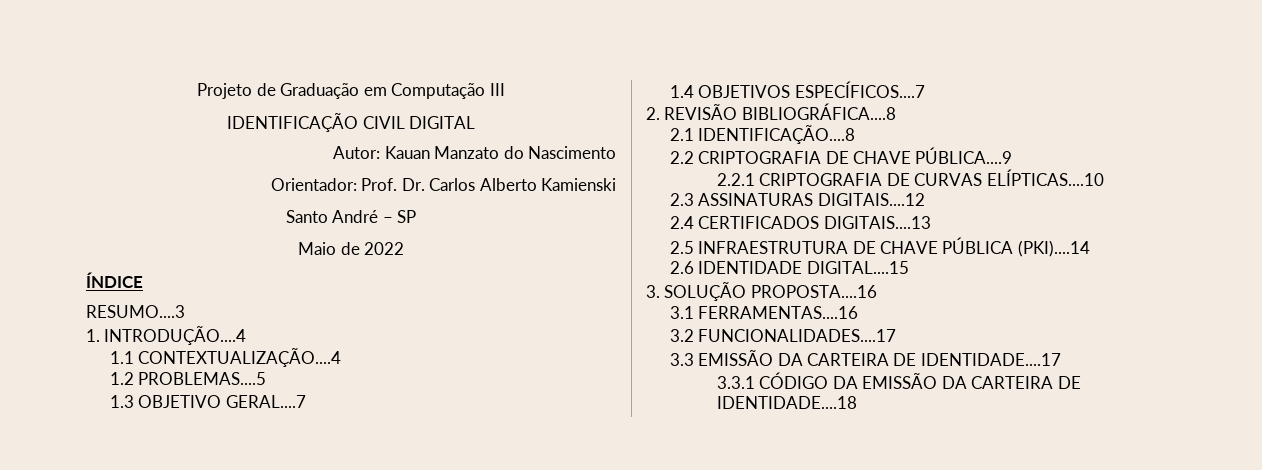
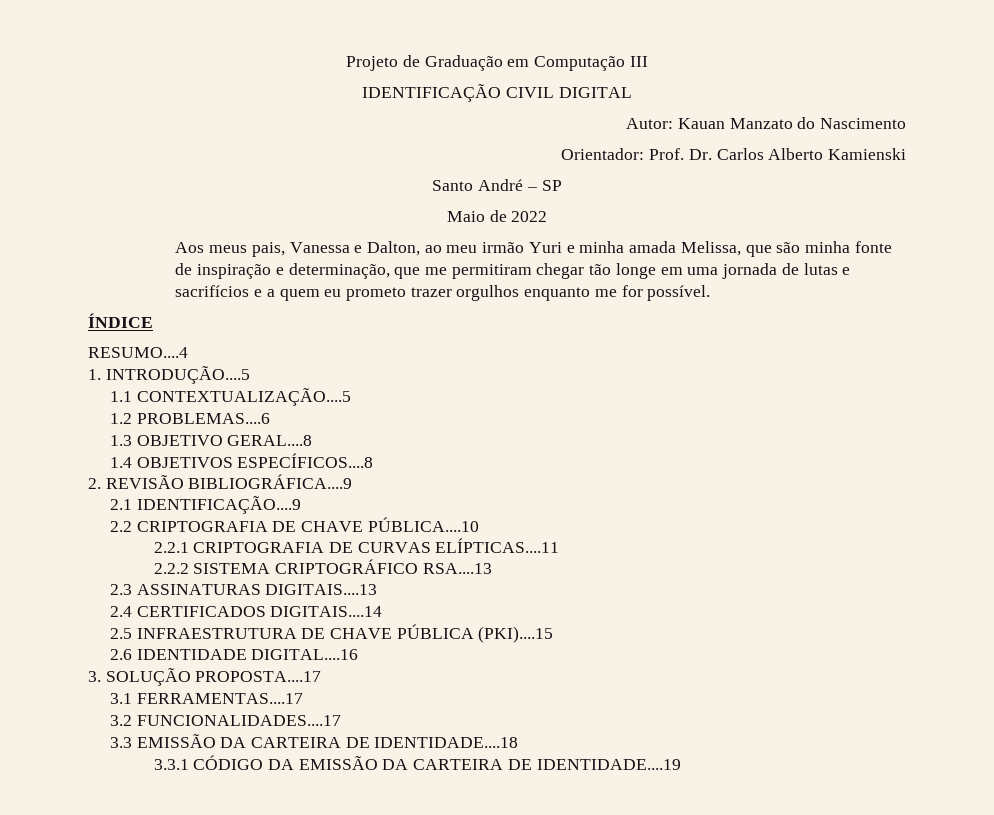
(404, 248) none -> [175,241,892,257] [175,263,851,279] [175,285,711,301] // Aos meus pais, Vanessa e Dalton, ao meu irmão Yuri e minha amada Melissa, que são minha fonte de inspiração e determinação, que me permitiram chegar tão longe em uma jornada de lutas e sacrifícios e a quem eu prometo trazer orgulhos enquanto me for possível.
[86,305,185,318] RESUMO....3 -> [88,347,188,358] RESUMO....4
[104,326,247,345] INTRODUÇÃO....4 -> [105,366,250,384] INTRODUÇÃO....5
[138,348,342,367] CONTEXTUALIZAÇÃO....4 -> [136,388,351,406] CONTEXTUALIZAÇÃO....5
[138,372,267,385] PROBLEMAS....5 -> [136,413,270,424] PROBLEMAS....6
[225,395,306,408] GERAL....7 -> [227,435,313,446] GERAL....8
[794,81,925,98] ESPECÍFICOS....7 -> [237,453,374,468] ESPECÍFICOS....8
[741,103,896,120] BIBLIOGRÁFICA....8 -> [188,474,353,489] BIBLIOGRÁFICA....9
[698,125,856,144] IDENTIFICAÇÃO....8 -> [136,496,301,514] IDENTIFICAÇÃO....9
[915,147,1013,164] PÚBLICA....9 -> [367,517,479,532] PÚBLICA....10
[986,169,1104,186] ELÍPTICAS....10 -> [435,538,560,553] [153,559,492,574] ELÍPTICAS....11 // 2.2.2 SISTEMA CRIPTOGRÁFICO RSA....13
[817,193,925,206] DIGITAIS....12 -> [265,584,378,595] DIGITAIS....13
[823,216,931,229] DIGITAIS....13 -> [270,606,383,617] DIGITAIS....14
[1017,240,1090,257] (PKI)....14 -> [478,626,554,643] (PKI)....15
[806,261,909,274] DIGITAL....15 -> [251,649,359,660] DIGITAL....16
[750,285,877,298] PROPOSTA....16 -> [195,671,322,682] PROPOSTA....17
[698,306,859,319] FERRAMENTAS....16 -> [136,693,303,704] FERRAMENTAS....17
[920,353,1061,366] IDENTIDADE....17 -> [374,737,519,748] IDENTIDADE....18
[716,396,857,409] IDENTIDADE....18 -> [536,759,681,770] IDENTIDADE....19

